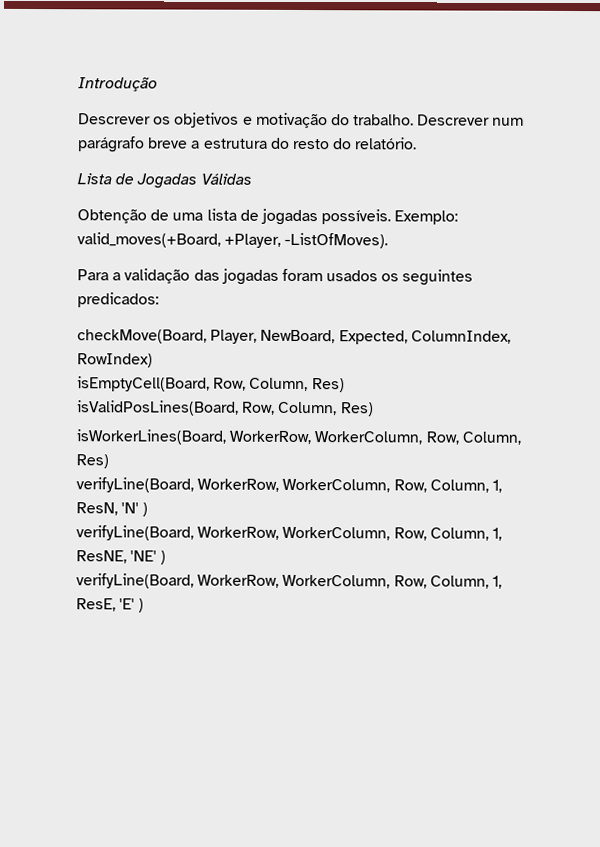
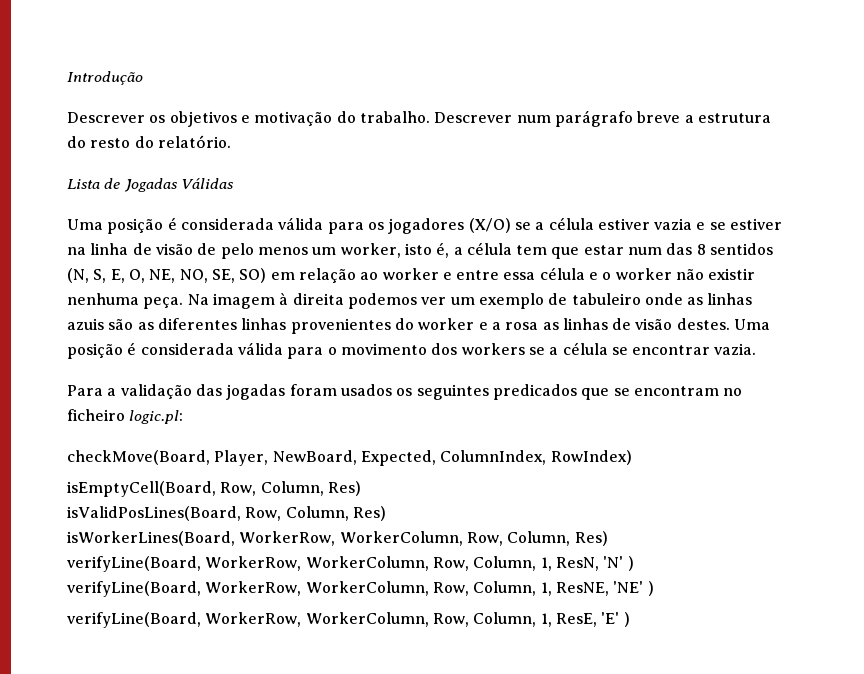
[77,208,459,226] [77,232,389,249] Obtenção de uma lista de jogadas possíveis. Exemplo: valid_moves(+Board, +Player, -ListOfMoves). -> [67,217,783,234] [67,242,774,259] [67,267,756,283] [67,292,753,309] [67,318,771,334] [67,342,757,359] Uma posição é considerada válida para os jogadores (X/O) se a célula estiver vazia e se estiver na linha de visão de pelo menos um worker, isto é, a célula tem que estar num das 8 sentidos (N, S, E, O, NE, NO, SE, SO) em relação ao worker e entre essa célula e o worker não existir nenhuma peça. Na imagem à direita podemos ver um exemplo de tabuleiro onde as linhas azuis são as diferentes linhas provenientes do worker e a rosa as linhas de visão destes. Uma posição é considerada válida para o movimento dos workers se a célula se encontrar vazia.
[77,292,159,308] predicados: -> [492,384,743,400] [67,409,184,424] predicados que se encontram no ficheiro logic.pl:

